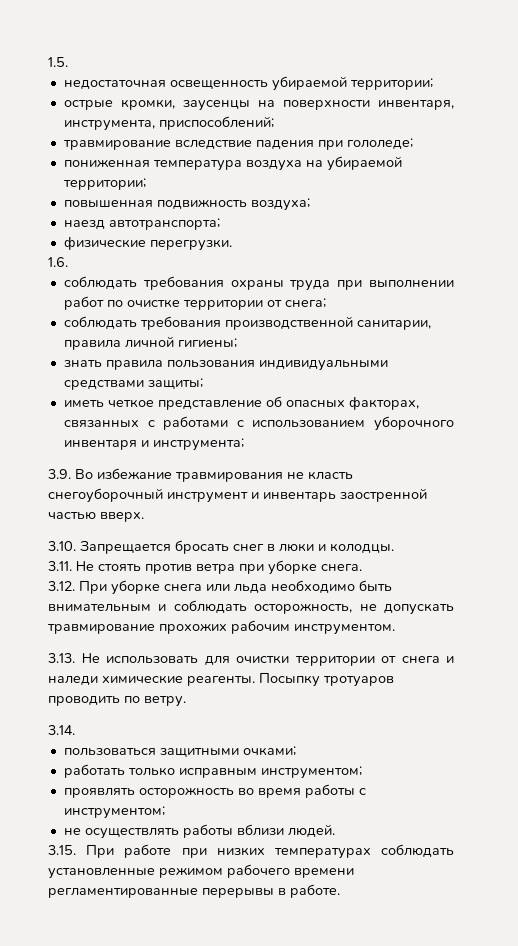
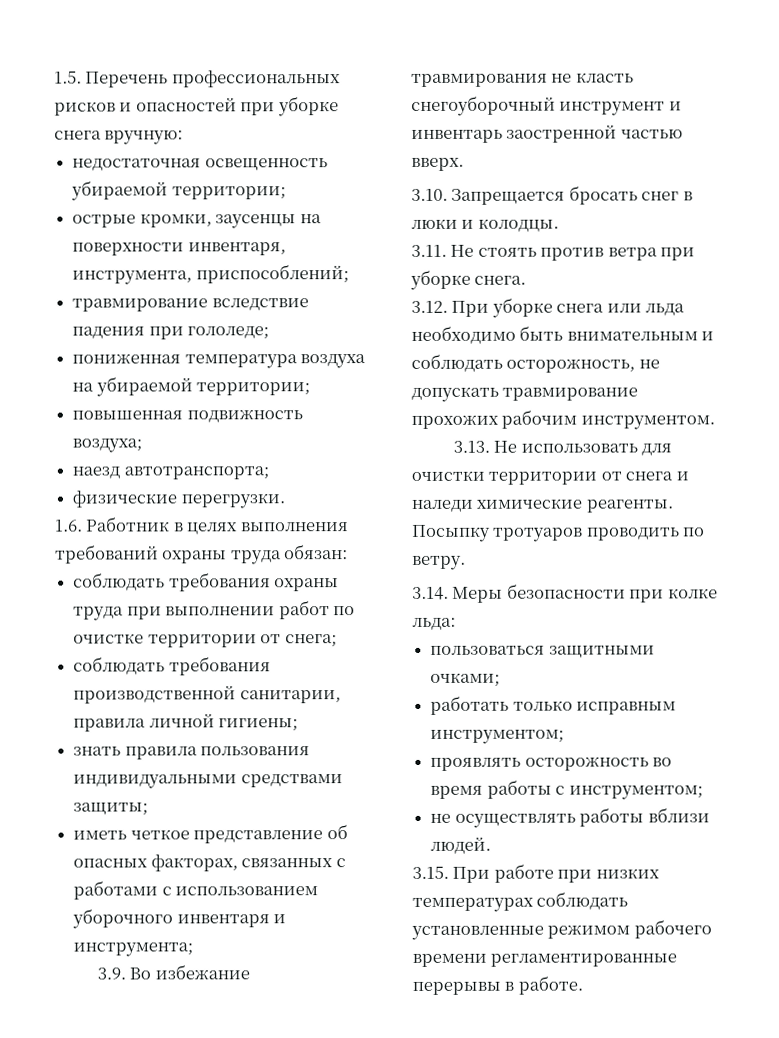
(68, 62) none -> [85,70,341,88] [54,96,339,117] [54,130,184,145] Перечень профессиональных рисков и опасностей при уборке снега вручную:
(68, 262) none -> [85,516,349,535] [55,544,349,565] Работник в целях выполнения требований охраны труда обязан:
(75, 730) none -> [452,583,718,603] [412,617,456,630] Меры безопасности при колке льда:

